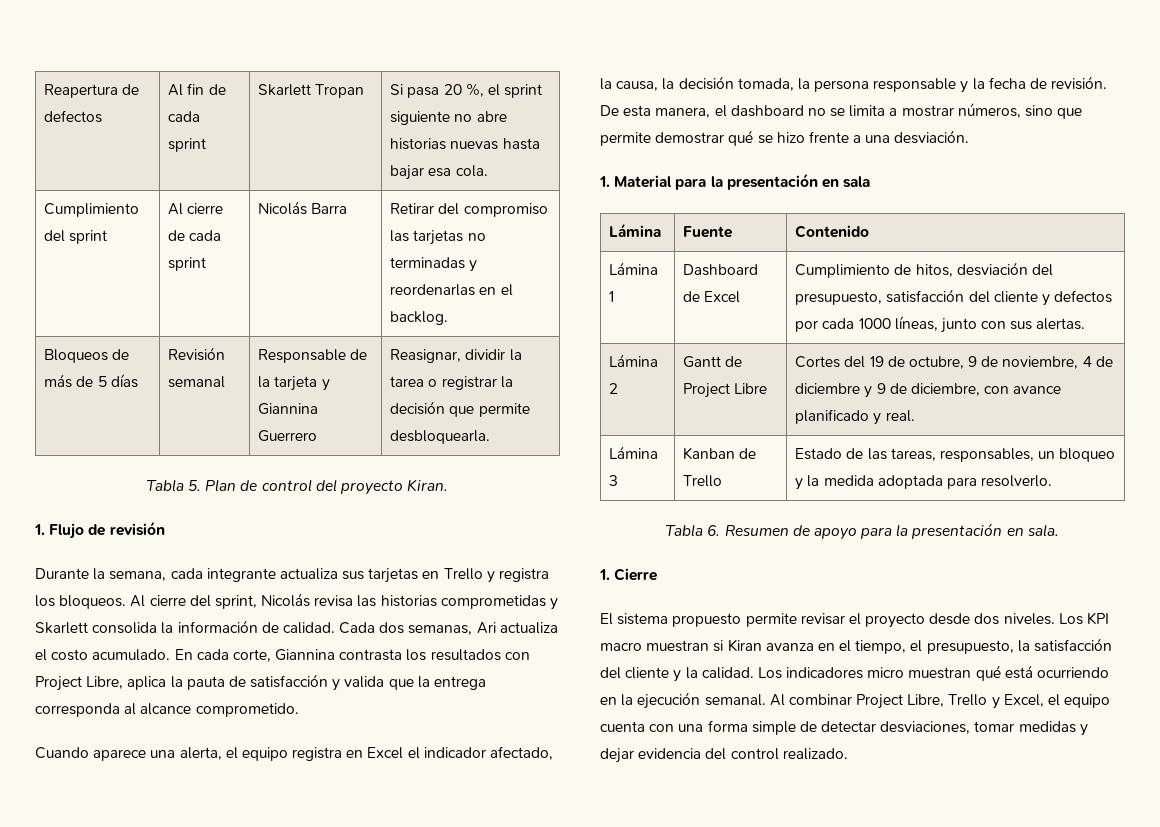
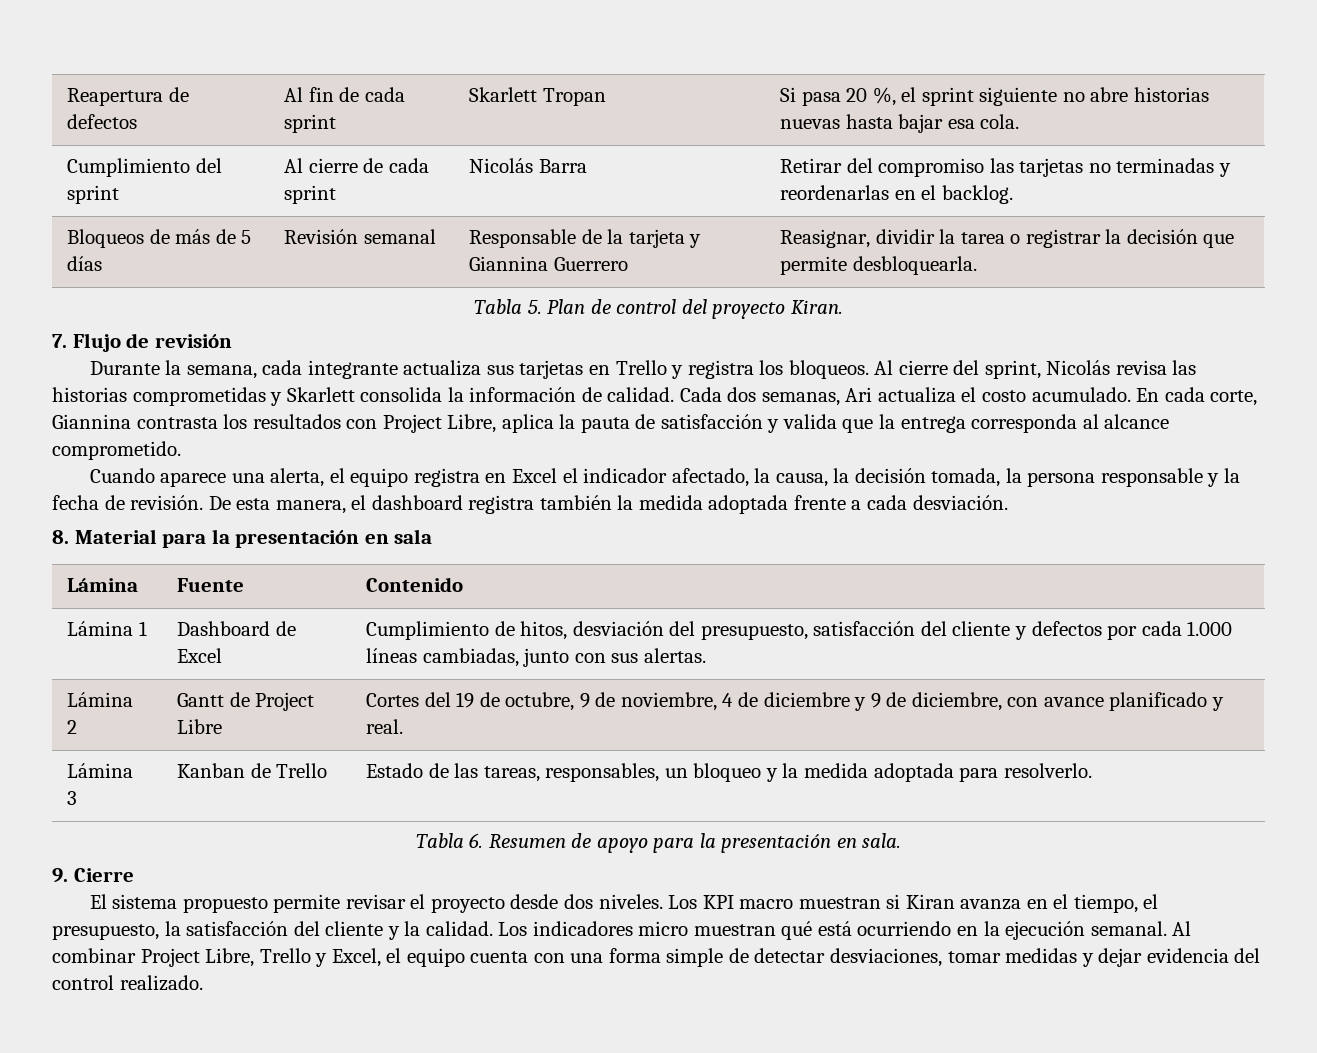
[34,524,45,535] 1. -> [52,334,67,348] 7.
[807,103,1083,119] [600,130,805,146] no se limita a mostrar números, sino que permite demostrar qué se hizo -> [468,495,789,514] registra también la medida adoptada
[865,135,891,143] una -> [867,495,908,510] cada
[599,176,610,187] 1. -> [52,530,69,544] 8.
[858,316,938,331] 1000 líneas, -> [1187,621,1233,636] [366,648,519,667] 1.000 líneas cambiadas,
[599,569,610,580] 1. -> [52,868,68,883] 9.

